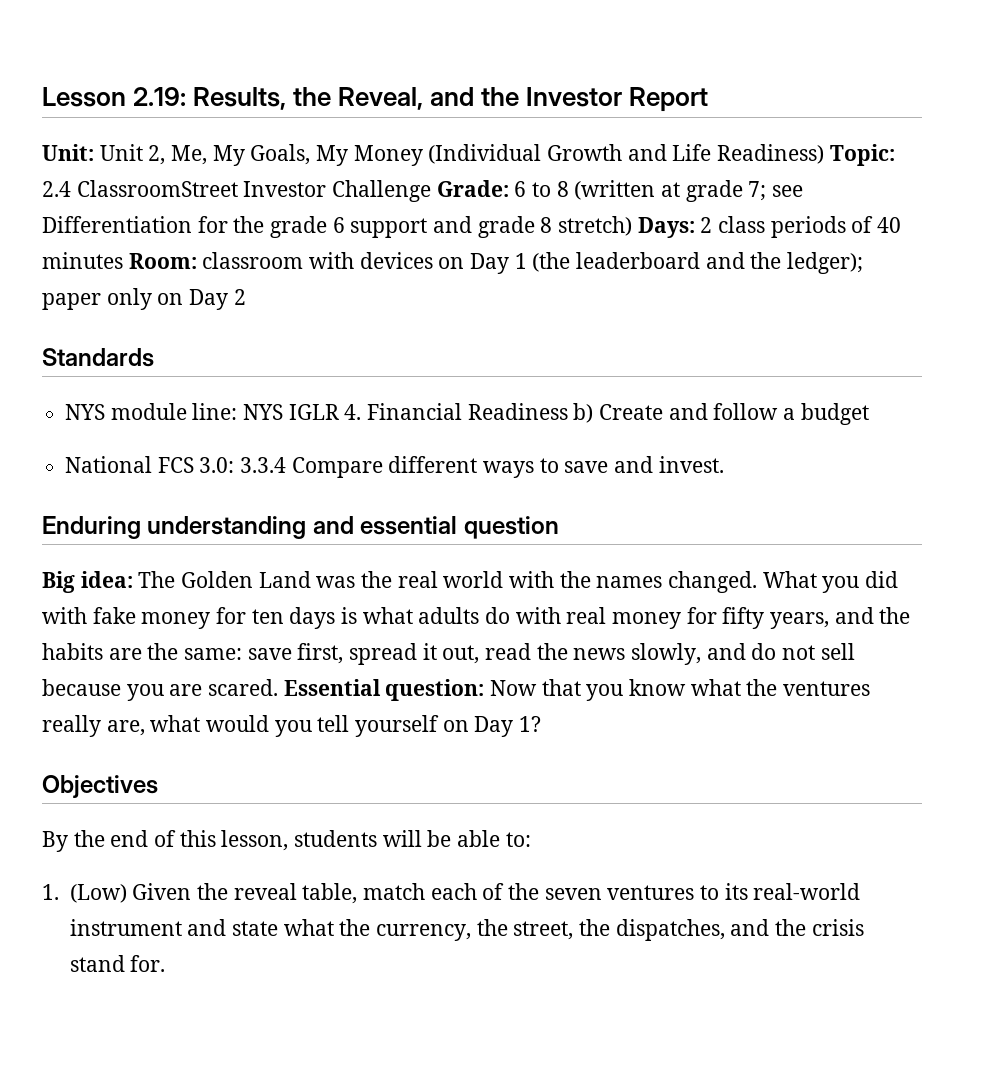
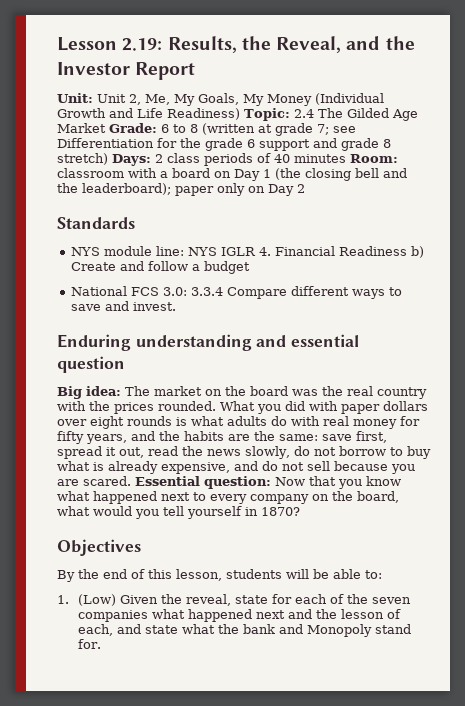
[76,180,432,202] ClassroomStreet Investor Challenge -> [317,108,418,121] [57,123,106,133] The Gilded Age Market
[359,252,433,269] devices -> [160,168,210,178] a board
[576,252,864,274] leaderboard and the ledger); -> [305,168,407,181] [57,183,171,195] closing bell and the leaderboard);
[181,571,311,588] Golden Land -> [154,386,288,396] market on the board
[443,571,504,588] world -> [377,387,427,399] country
[596,571,758,593] names changed. -> [114,401,216,414] prices rounded.
[92,607,336,629] fake money for ten days -> [341,401,428,414] [57,416,172,429] paper dollars over eight rounds
(702, 654) none -> [293,446,431,459] [57,461,230,474] do not borrow to buy what is already expensive,
[746,679,871,696] [42,715,145,737] the ventures really are, -> [93,491,399,504] happened next to every company on the board,
[442,716,542,737] on Day 1? -> [245,507,300,516] in 1870?
[233,883,425,904] reveal table, match -> [186,594,293,606] reveal, state for
[607,883,861,900] [69,919,864,941] ventures to its real-world instrument and state what the currency, the street, the dispatches, and the crisis -> [78,609,402,622] [78,624,373,637] companies what happened next and the lesson of each, and state what the bank and Monopoly

